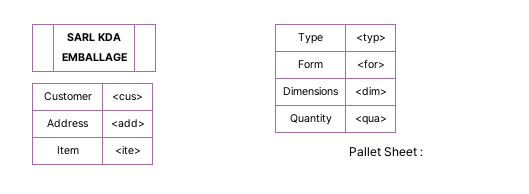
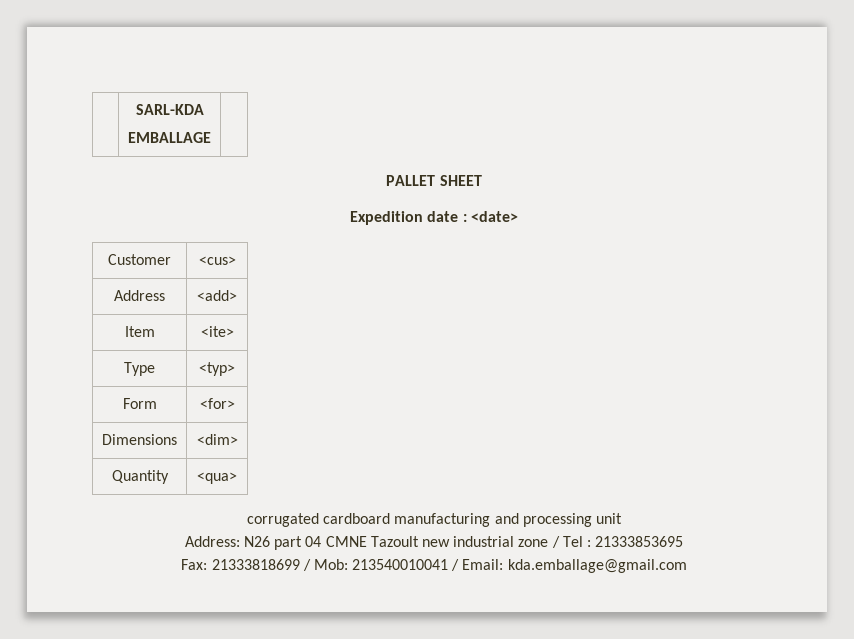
[67,33,121,42] | SARL KDA -> [135,104,204,115] | SARL-KDA
(127, 57) none -> [386,175,482,186] [350,211,518,225] // PALLET SHEET // Expedition date : <date>
[348,147,424,157] Pallet Sheet : -> [247,513,622,527] [184,536,684,550] [181,559,687,573] corrugated cardboard manufacturing and processing unit // Address: N26 part 04 CMNE Tazoult new industrial zone / Tel : 21333853695 // Fax: 21333818699 / Mob: 213540010041 / Email: kda.emballage@gmail.com

